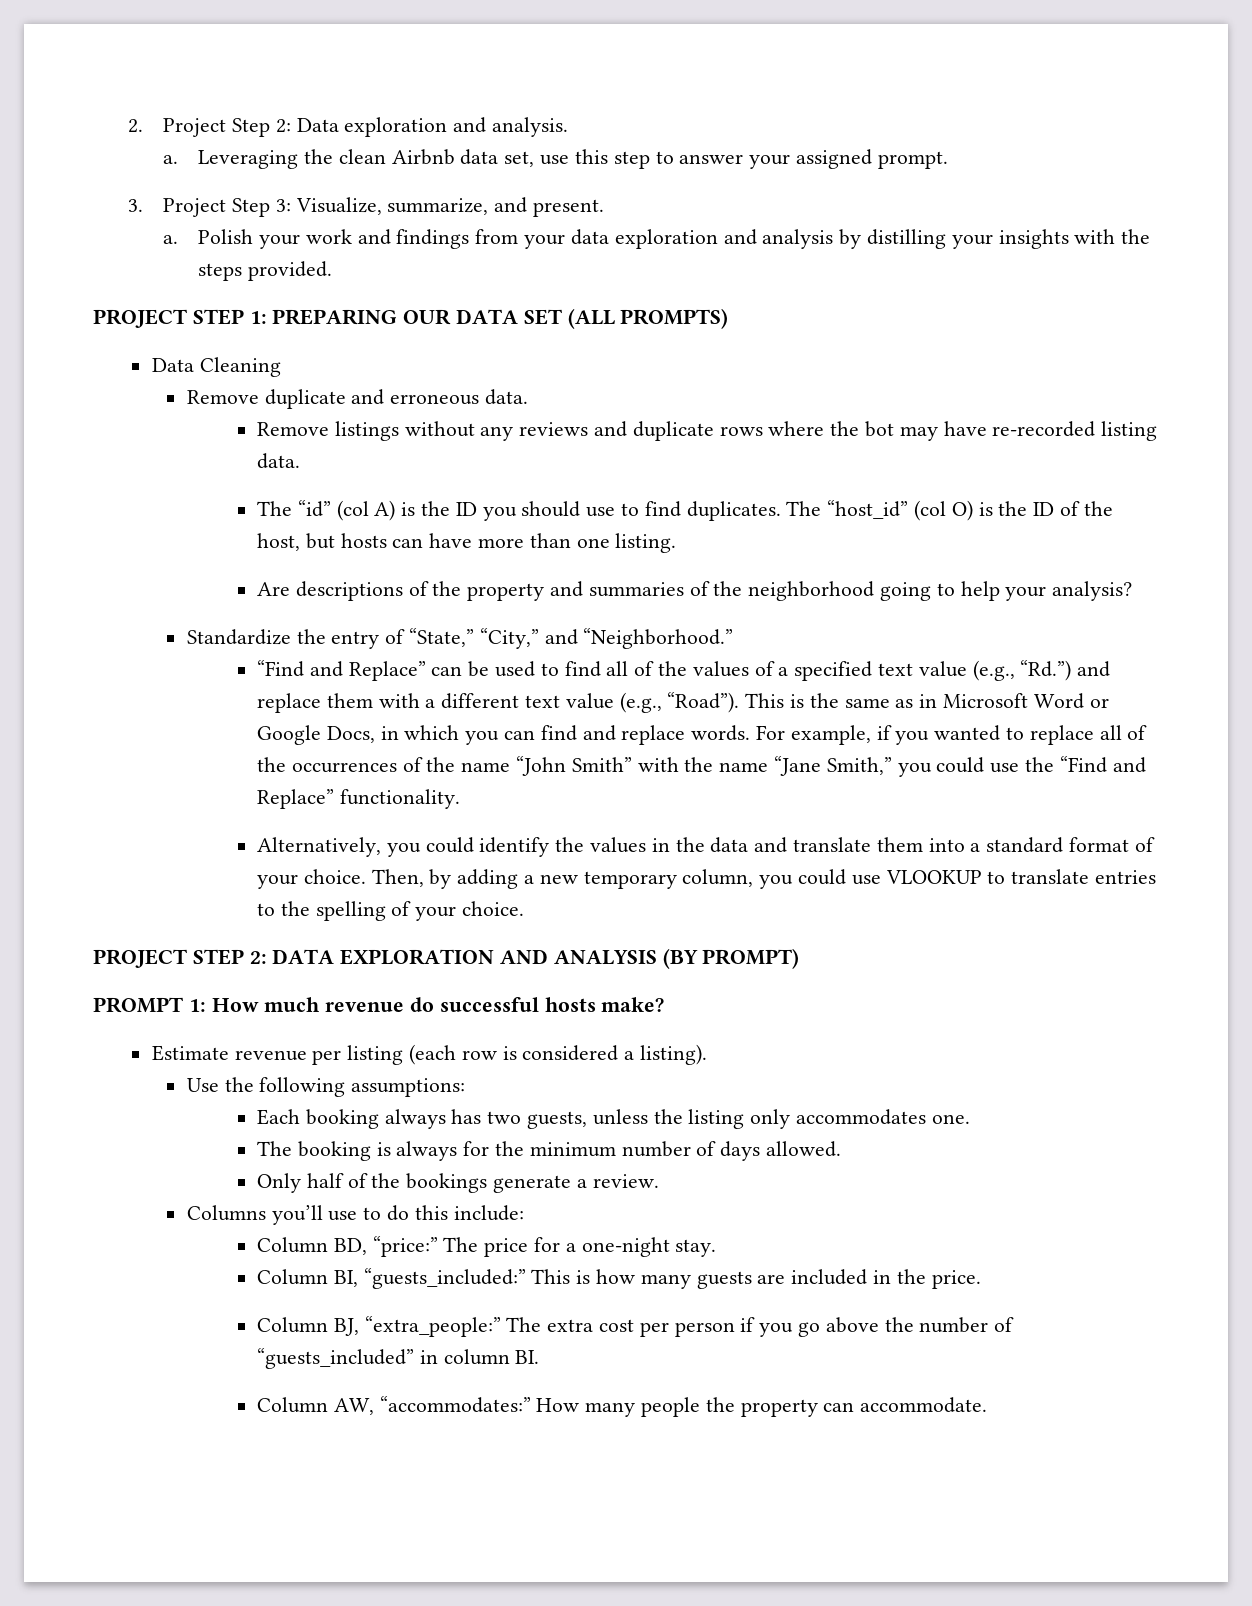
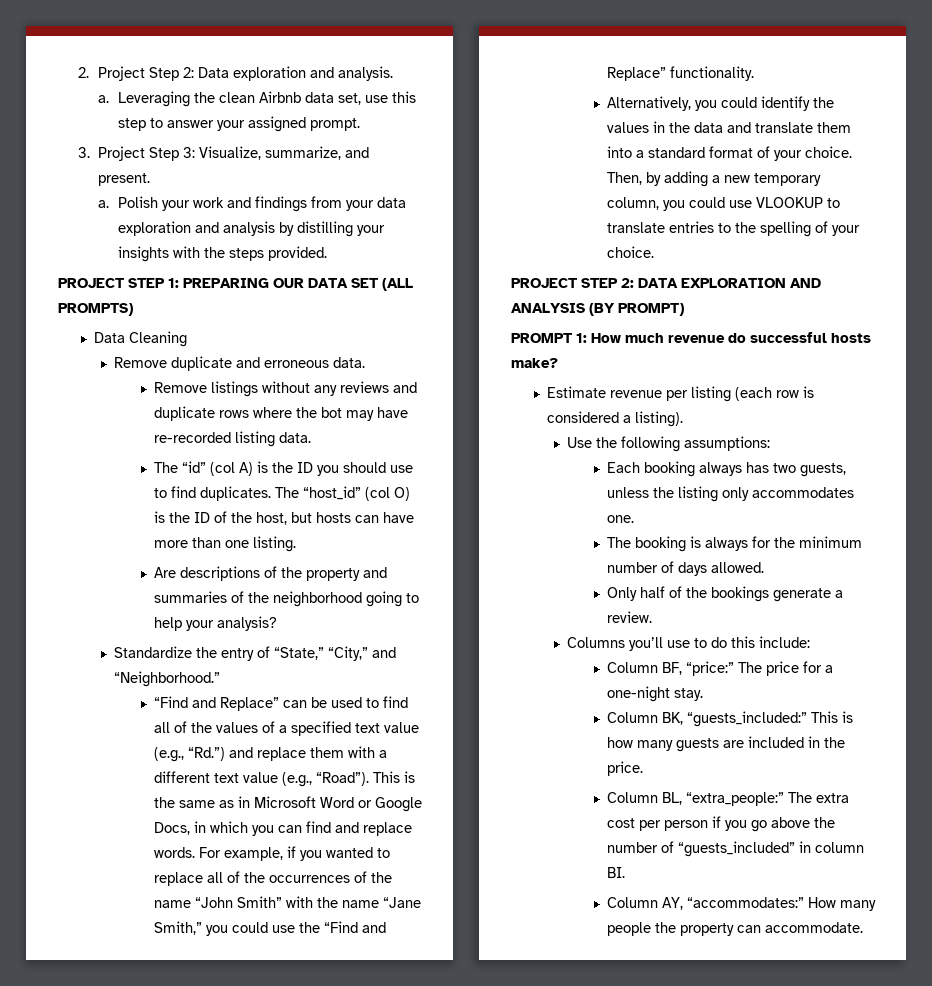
[333,1238,367,1255] BD, -> [661,662,682,675] BF,
[333,1270,358,1287] BI, -> [661,712,683,725] BK,
[333,1318,359,1336] BJ, -> [661,792,682,805] BL,
[333,1398,374,1415] AW, -> [661,897,683,910] AY,

